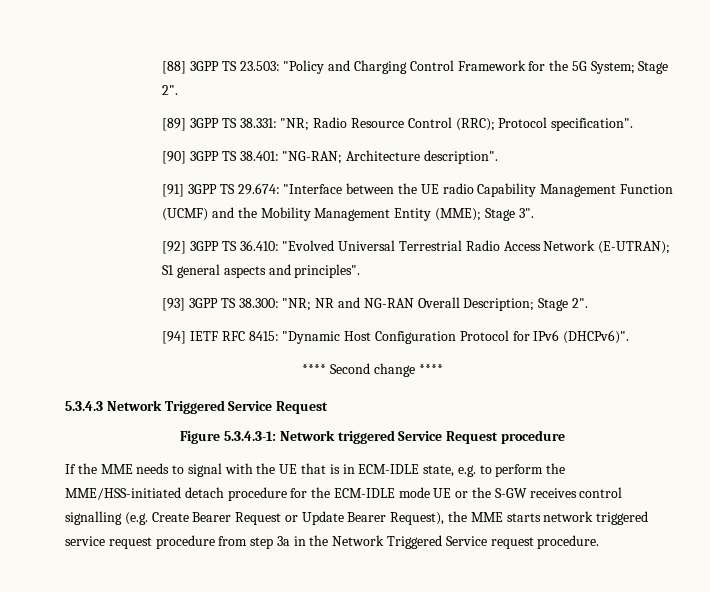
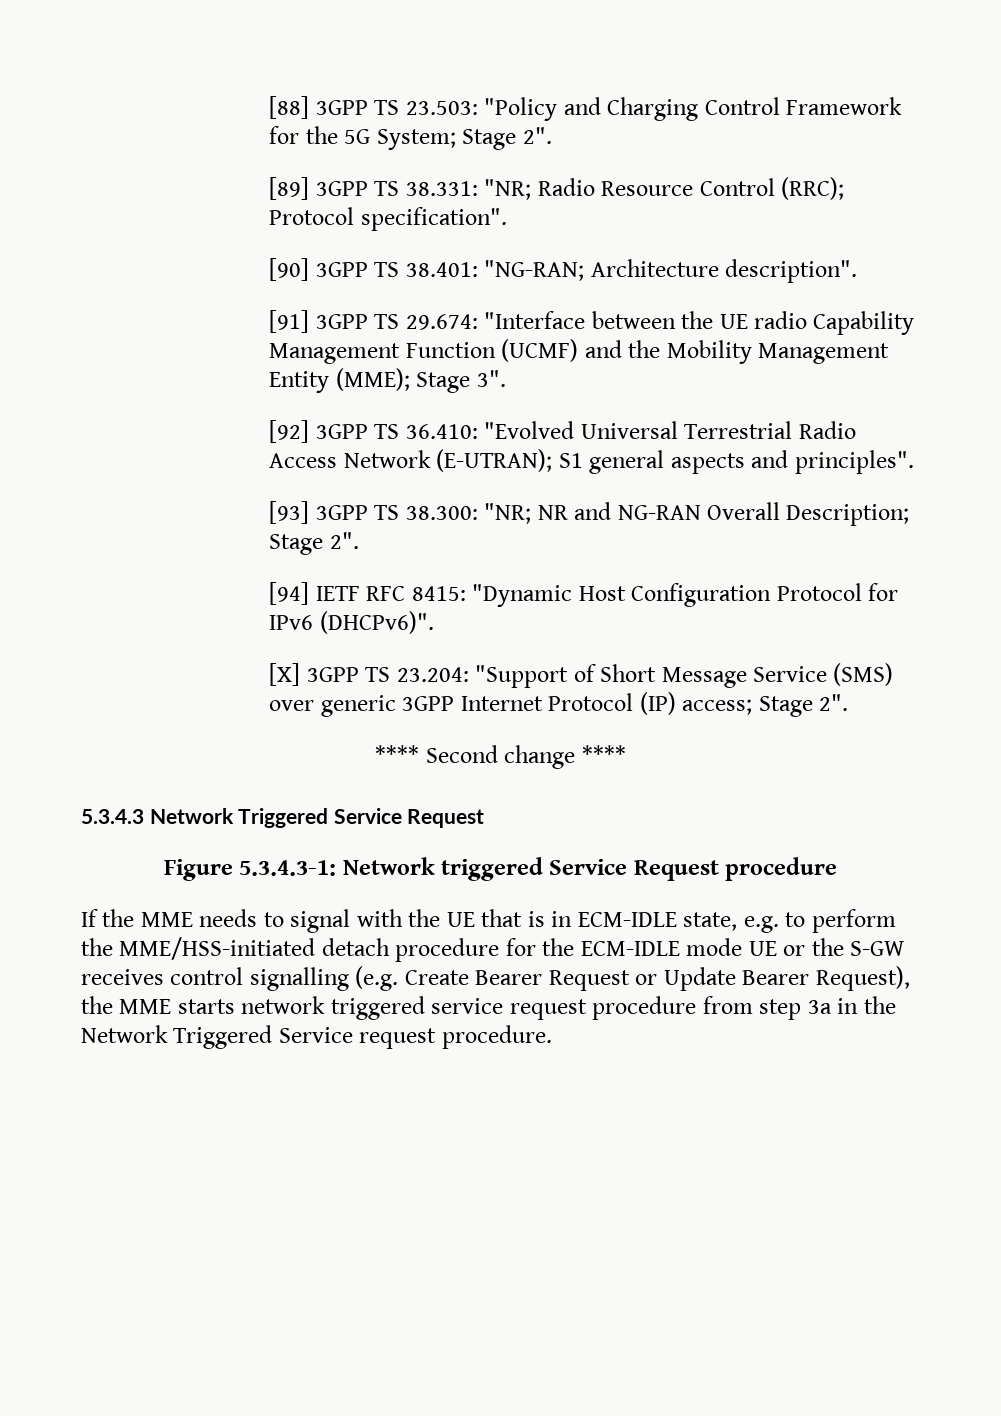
(630, 337) none -> [269,663,894,688] [269,692,848,717] // [X] 3GPP TS 23.204: "Support of Short Message Service (SMS) over generic 3GPP Internet Protocol (IP) access; Stage 2".

